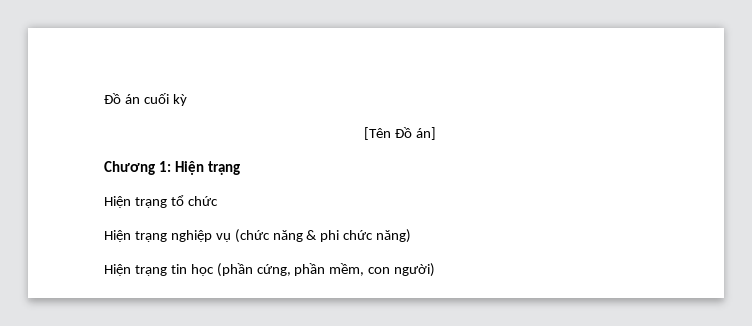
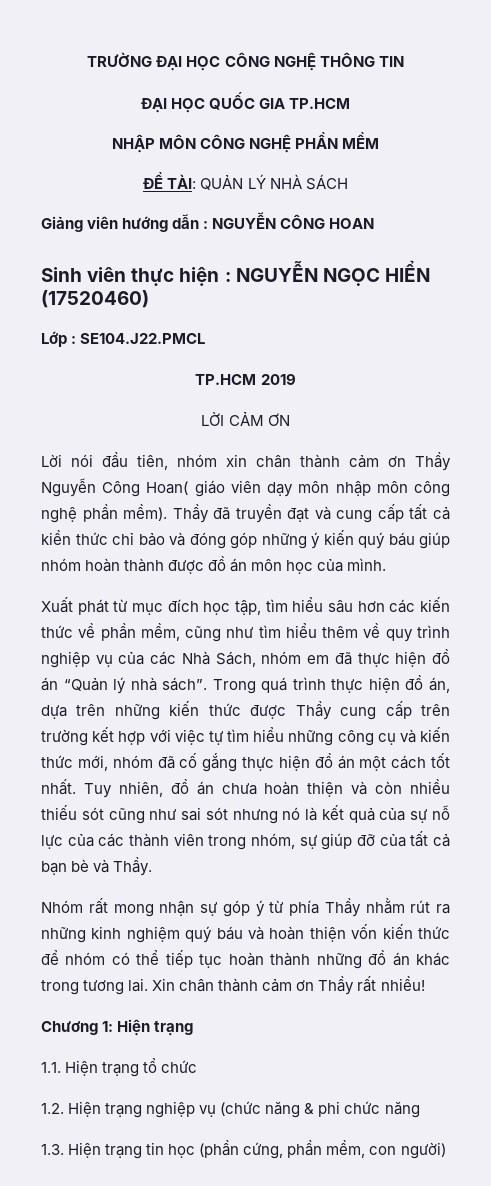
[104,93,187,106] [364,127,436,140] Đồ án cuối kỳ // [Tên Đồ án] -> [87,52,404,71] [140,92,351,113] [111,132,380,153] [143,172,348,190] [41,212,375,232] [41,260,430,286] [41,290,149,308] [41,331,206,347] [195,374,296,385] [201,411,290,426] [41,452,451,471] [41,478,451,497] [41,504,451,523] [41,530,450,549] [41,556,387,574] [41,597,451,616] [41,623,450,642] [41,649,451,668] [41,675,450,694] [41,701,451,720] [41,727,450,746] [41,753,450,772] [41,779,450,798] [41,805,451,824] [41,831,451,850] [41,857,153,876] [41,898,450,917] [41,924,450,943] [41,950,450,969] [41,976,425,995] TRƯỜNG ĐẠI HỌC CÔNG NGHỆ THÔNG TIN // ĐẠI HỌC QUỐC GIA TP.HCM // NHẬP MÔN CÔNG NGHỆ PHẦN MỀM // ĐỀ TÀI: QUẢN LÝ NHÀ SÁCH // Giảng viên hướng dẫn : NGUYỄN CÔNG HOAN // Sinh viên thực hiện : NGUYỄN NGỌC HIỂN (17520460) // Lớp : SE104.J22.PMCL // TP.HCM 2019 // LỜI CẢM ƠN // Lời nói đầu tiên, nhóm xin chân thành cảm ơn Thầy Nguyễn Công Hoan( giáo viên dạy môn nhập môn công nghệ phần mềm). Thầy đã truyền đạt và cung cấp tất cả kiền thức chỉ bảo và đóng góp những ý kiến quý báu giúp nhóm hoàn thành được đồ án môn học của mình. // Xuất phát từ mục đích học tập, tìm hiểu sâu hơn các kiến thức về phần mềm, cũng như tìm hiểu thêm về quy trình nghiệp vụ của các Nhà Sách, nhóm em đã thực hiện đồ án “Quản lý nhà sách”. Trong quá trình thực hiện đồ án, dựa trên những kiến thức được Thầy cung cấp trên trường kết hợp với việc tự tìm hiểu những công cụ và kiến thức mới, nhóm đã cố gắng thực hiện đồ án một cách tốt nhất. Tuy nhiên, đồ án chưa hoàn thiện và còn nhiều thiếu sót cũng như sai sót nhưng nó là kết quả của sự nỗ lực của các thành viên trong nhóm, sự giúp đỡ của tất cả bạn bè và Thầy. // Nhóm rất mong nhận sự góp ý từ phía Thầy nhằm rút ra những kinh nghiệm quý báu và hoàn thiện vốn kiến thức để nhóm có thể tiếp tục hoàn thành những đồ án khác trong tương lai. Xin chân thành cảm ơn Thầy rất nhiều!
(240, 168) none -> [41,1062,61,1073] 1.1.
(218, 201) none -> [41,1103,64,1114] 1.2.
[376,229,412,243] năng) // -> [384,1101,420,1118] [41,1144,64,1155] năng // 1.3.

